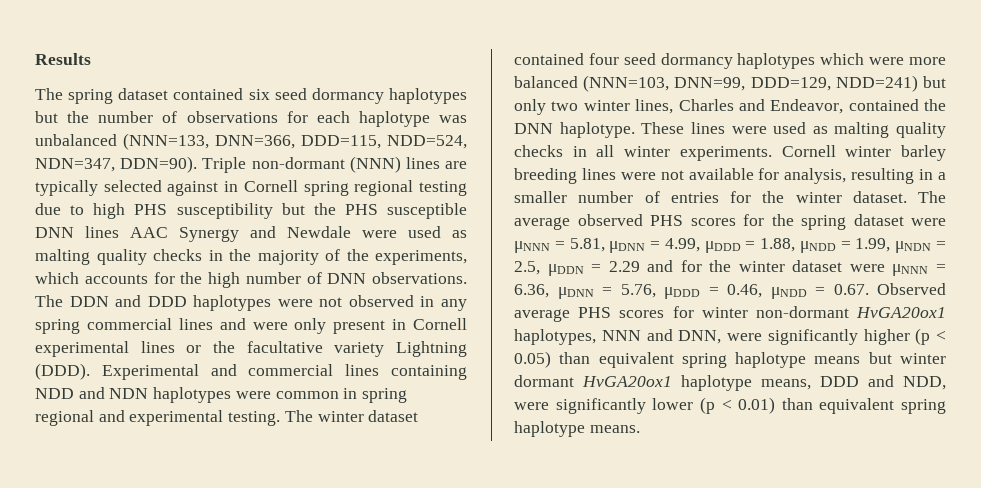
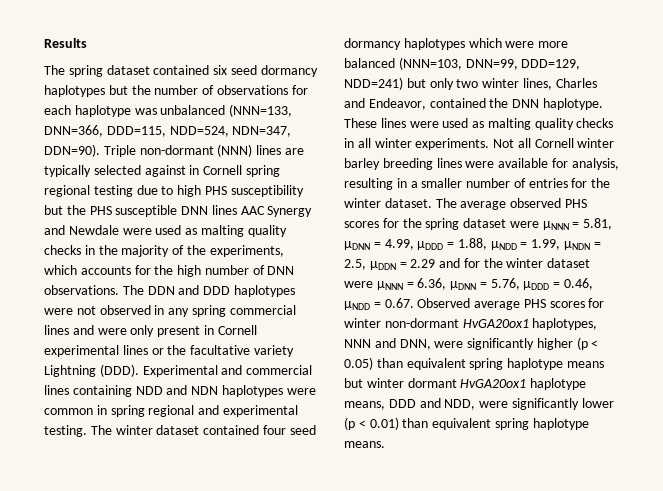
(772, 153) none -> [493,138,531,148] Not all
[660,170,684,180] not -> (495, 164) none

